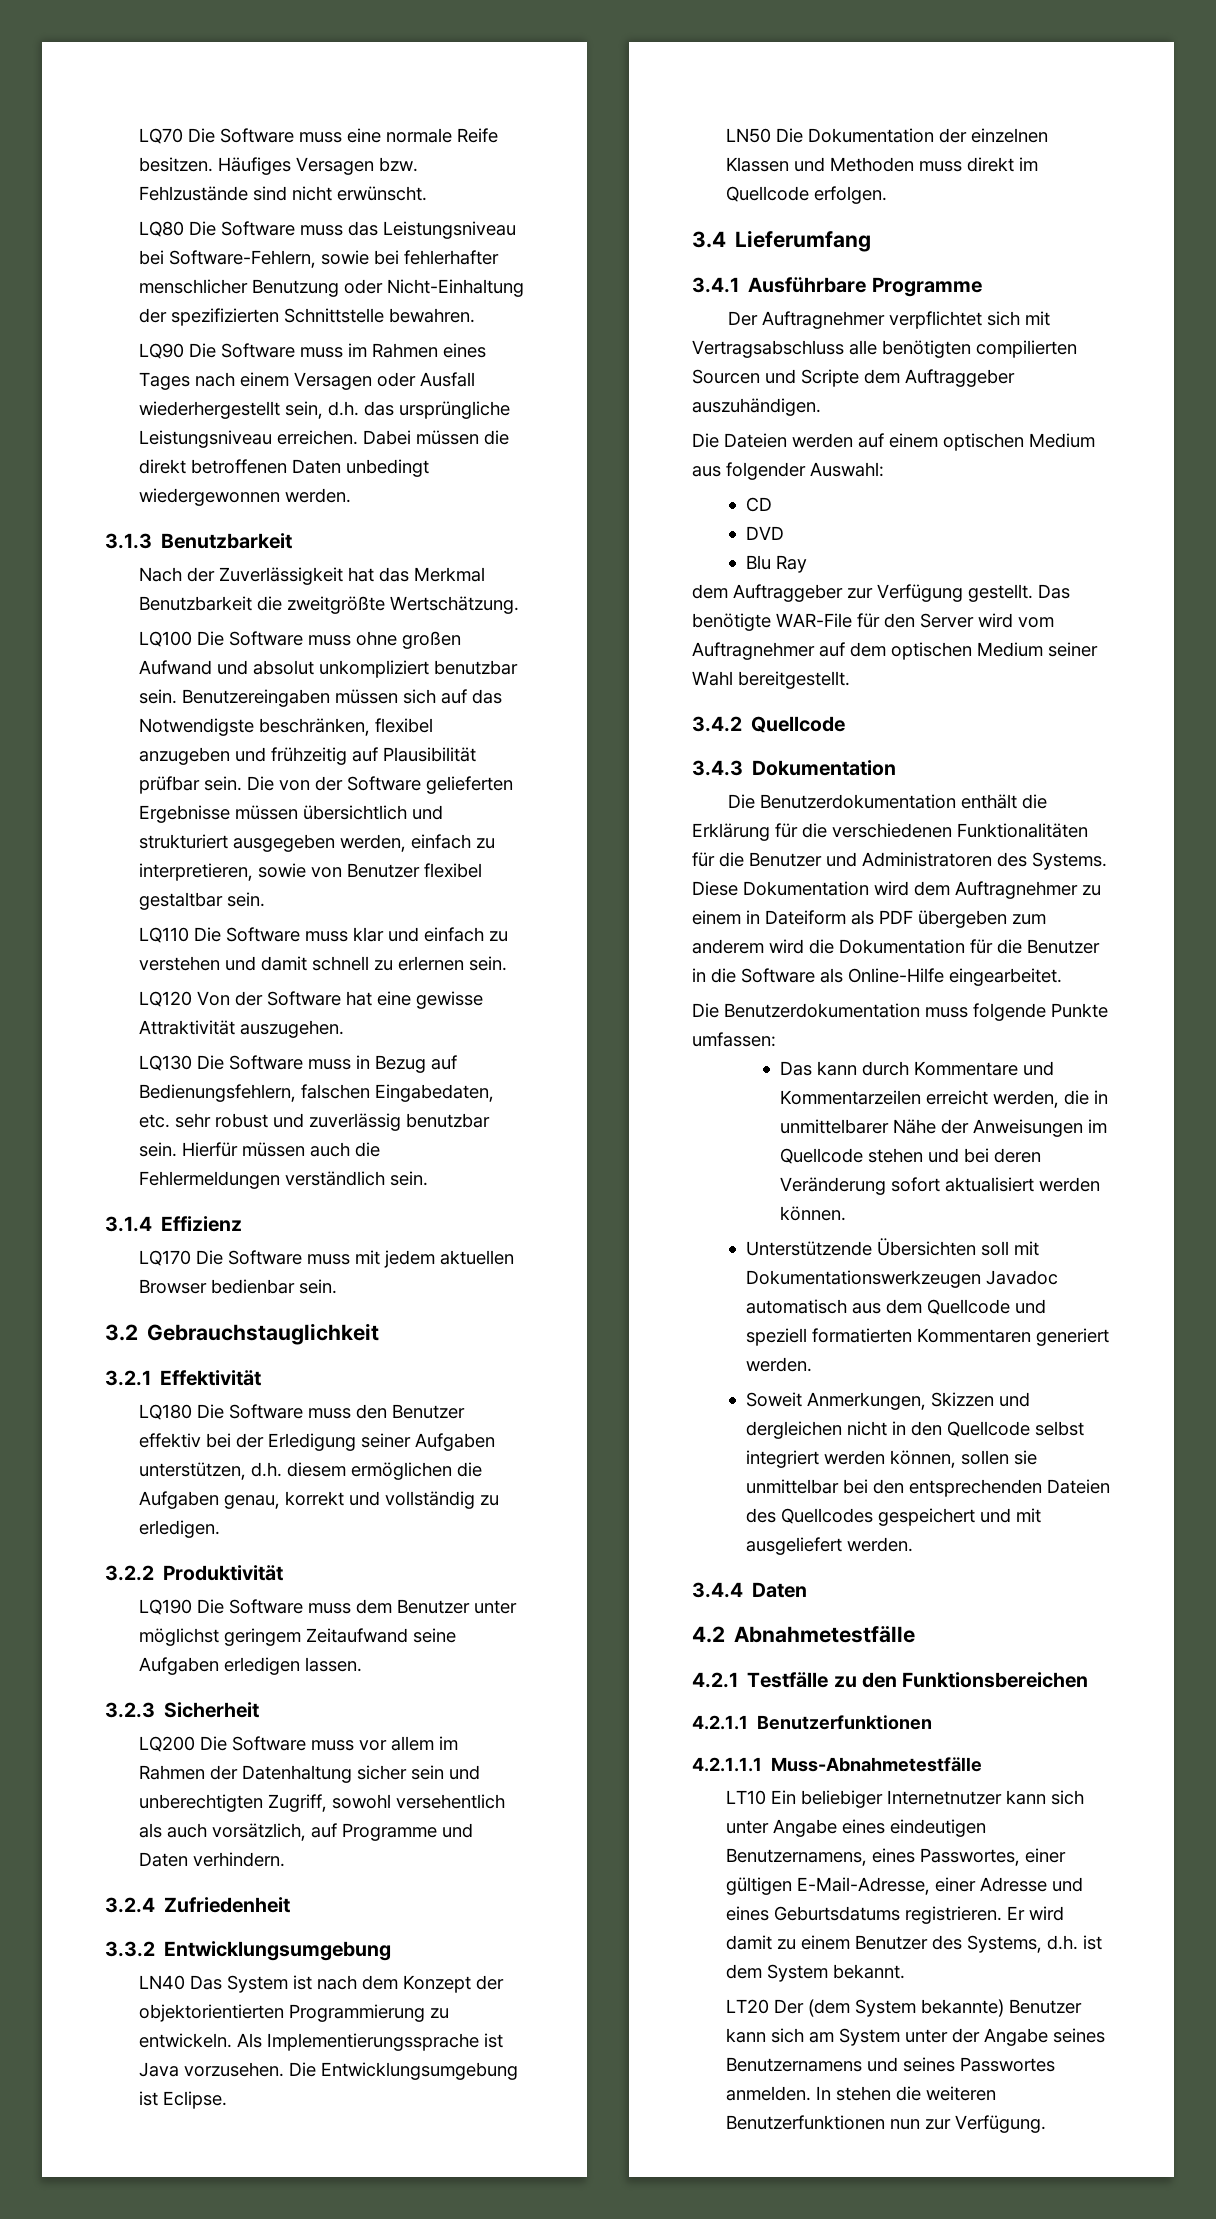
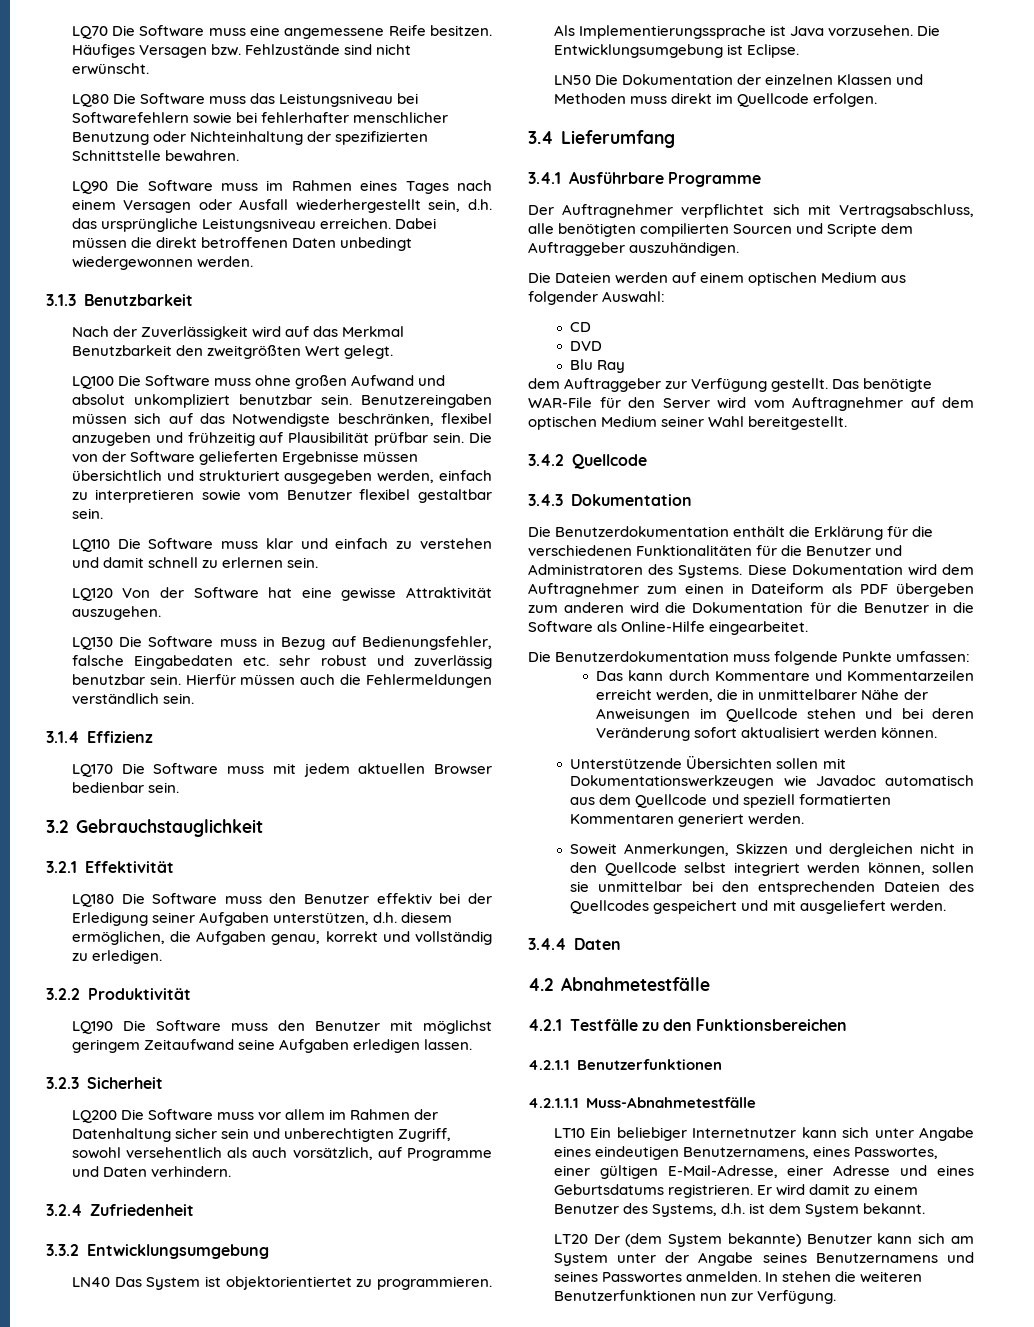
[385,128,452,143] normale -> [284,28,385,39] angemessene
[168,250,316,268] Software-Fehlern, -> [71,112,189,124] Softwarefehlern
[386,279,524,297] Nicht-Einhaltung -> [189,131,303,145] Nichteinhaltung
[347,567,374,582] hat -> [252,326,310,338] wird auf
[256,596,519,614] die zweitgrößte Wertschätzung. -> [175,345,394,359] den zweitgrößten Wert gelegt.
[138,863,342,881] interpretieren, sowie von -> [95,489,280,503] interpretieren sowie vom
[138,1084,494,1102] Bedienungsfehlern, falschen Eingabedaten, -> [362,636,492,650] [71,655,234,669] Bedienungsfehler, falsche Eingabedaten
[350,1462,452,1480] ermöglichen -> [71,931,165,945] ermöglichen,
[355,1599,517,1614] dem Benutzer unter -> [277,1020,413,1031] den Benutzer mit
[316,1975,504,1993] [138,2004,449,2022] [138,2033,232,2048] nach dem Konzept der objektorientierten Programmierung zu entwickeln. -> [225,1276,492,1290] objektorientiertet zu programmieren.
[692,340,844,358] Vertragsabschluss -> [839,204,974,218] Vertragsabschluss,
[1082,885,1101,896] [692,910,741,925] zu einem -> [646,583,724,594] zum einen
[692,939,764,954] anderem -> [564,602,625,613] anderen
[980,1241,1009,1256] soll -> [776,758,819,769] sollen
(981, 1279) none -> [783,775,807,787] wie

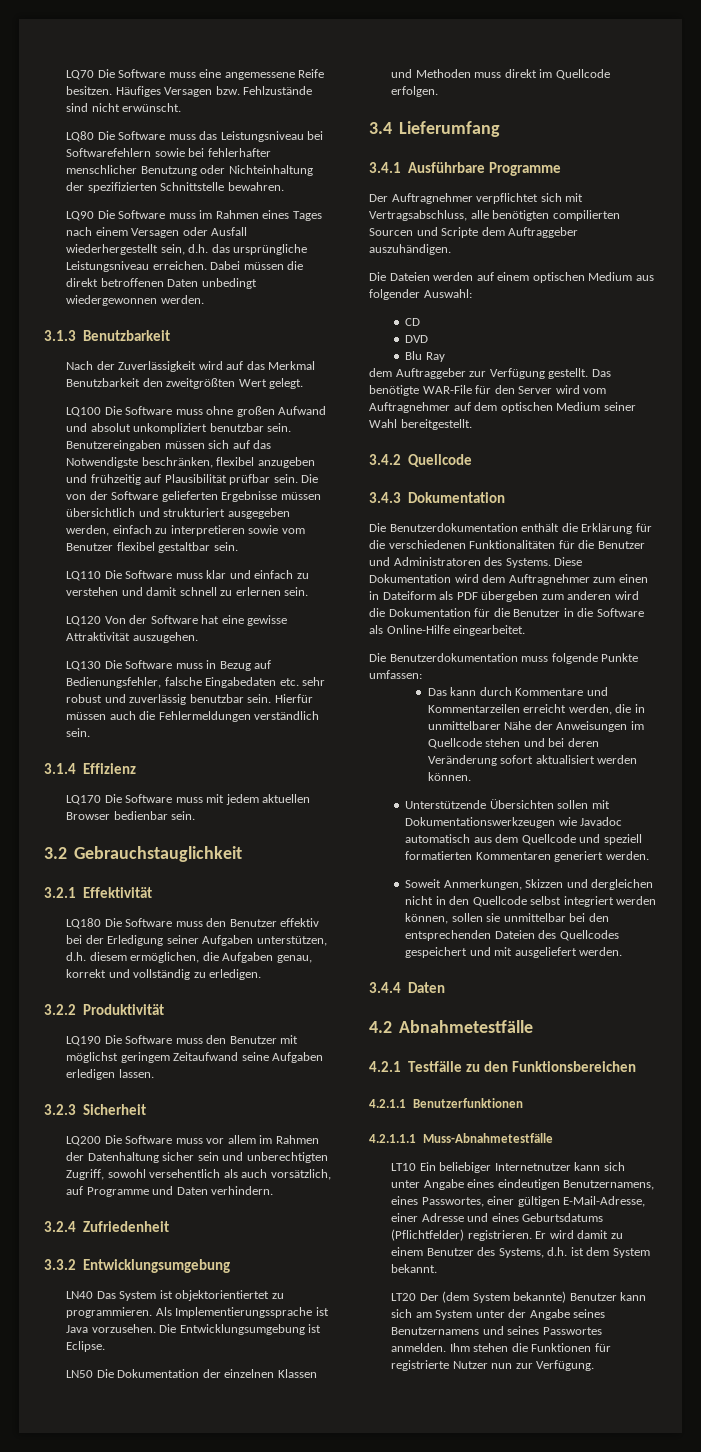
(664, 1189) none -> [391,1229,465,1241] (Pflichtfelder)
[765,1272,779,1282] In -> [449,1343,470,1352] Ihm
[860,1271,923,1283] [553,1290,696,1301] weiteren Benutzerfunktionen -> [531,1343,611,1352] [391,1360,488,1371] Funktionen für registrierte Nutzer

